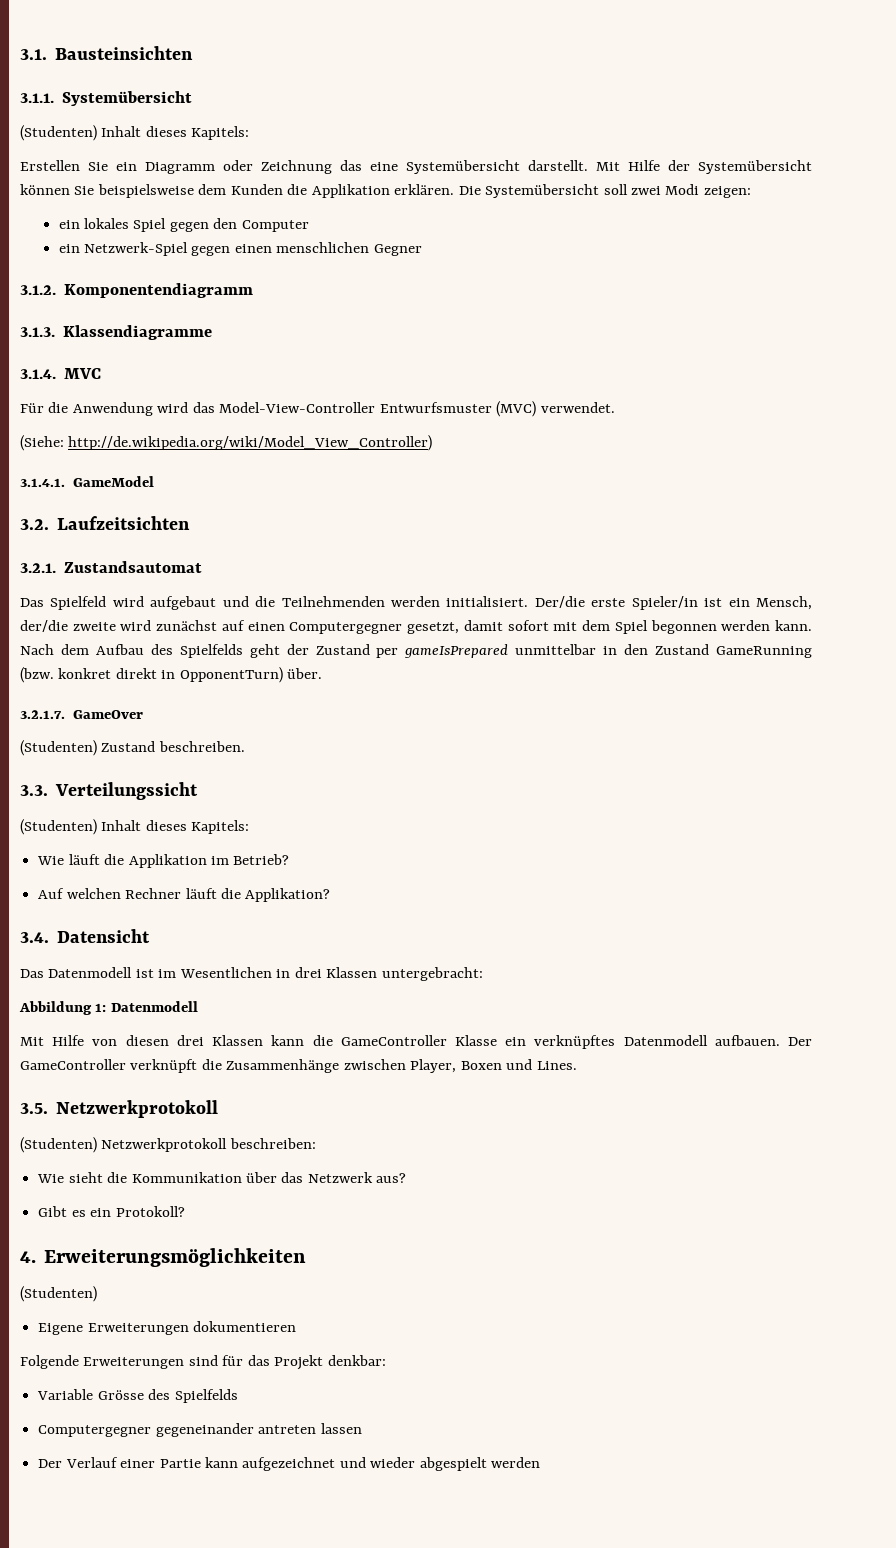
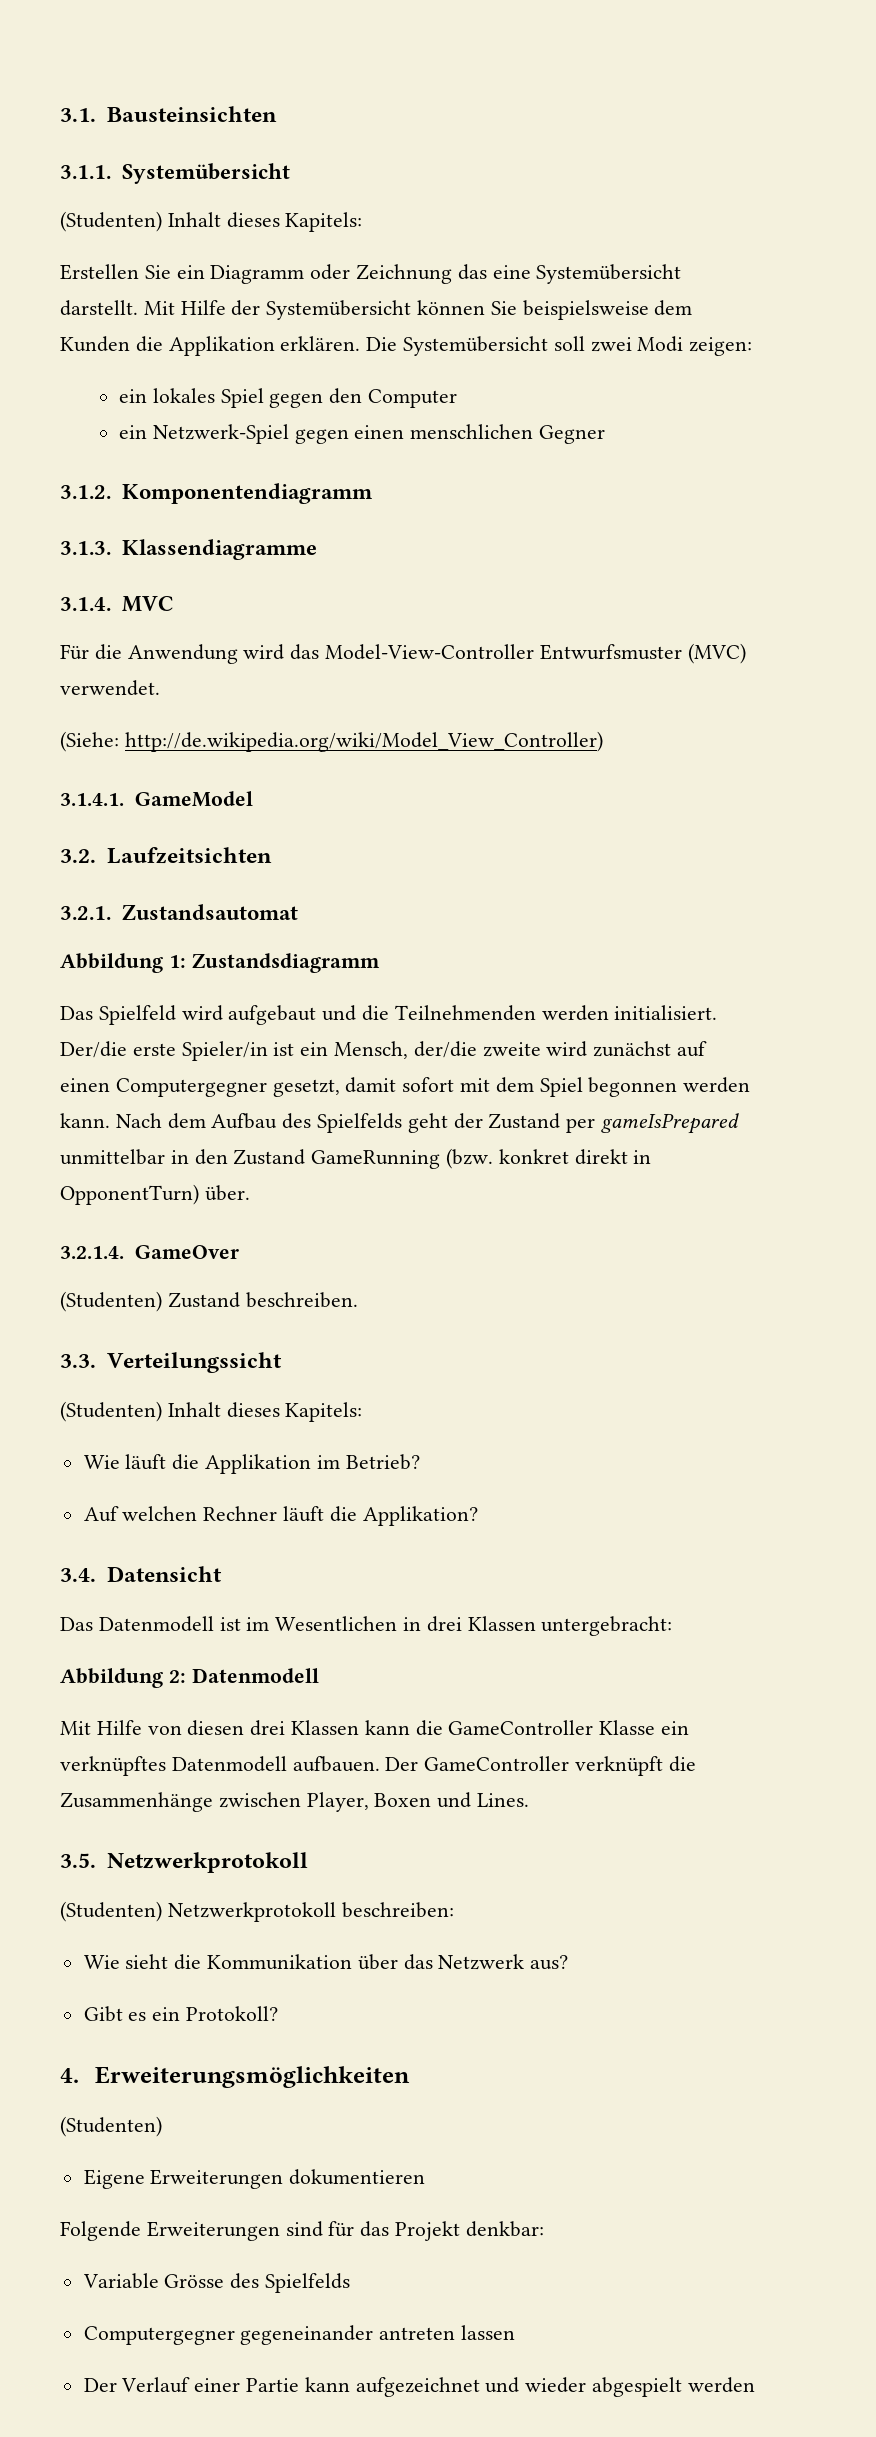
(203, 567) none -> [60,953,380,973] // Abbildung 1: Zustandsdiagramm
[20,710,65,719] 3.2.1.7. -> [60,1246,124,1259] 3.2.1.4.
[95,1003,107,1012] 1: -> [168,1670,186,1683] 2:

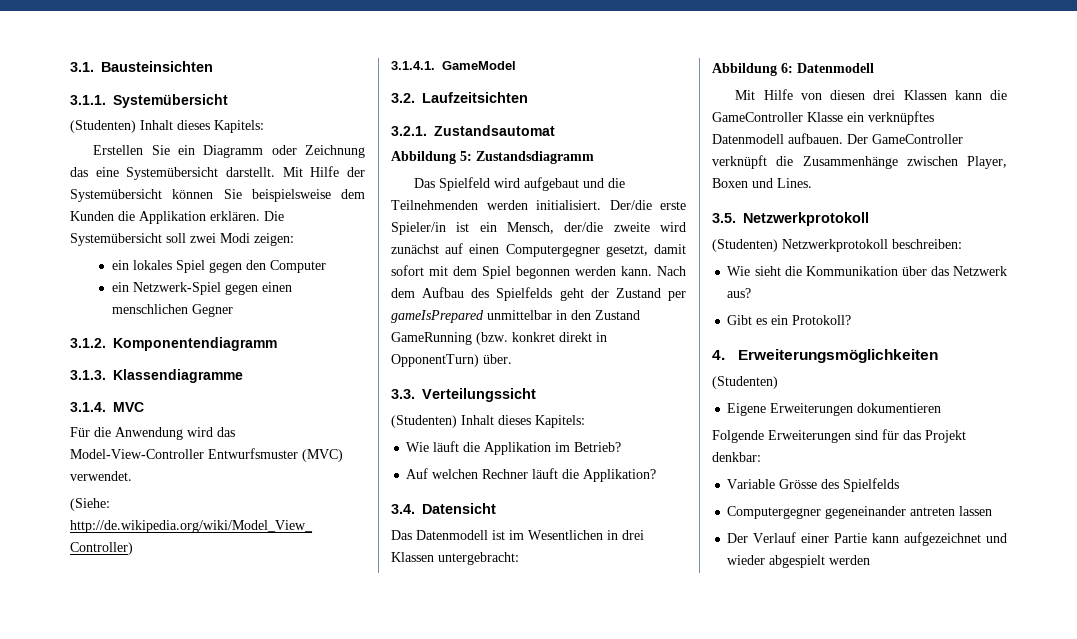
[168,955,186,968] 1: -> [460,151,472,161] 5:
[60,1245,239,1259] [60,1291,358,1312] // 3.2.1.4. GameOver // (Studenten) Zustand beschreiben. -> (512, 359) none
[168,1670,186,1683] 2: -> [781,63,793,73] 6:

